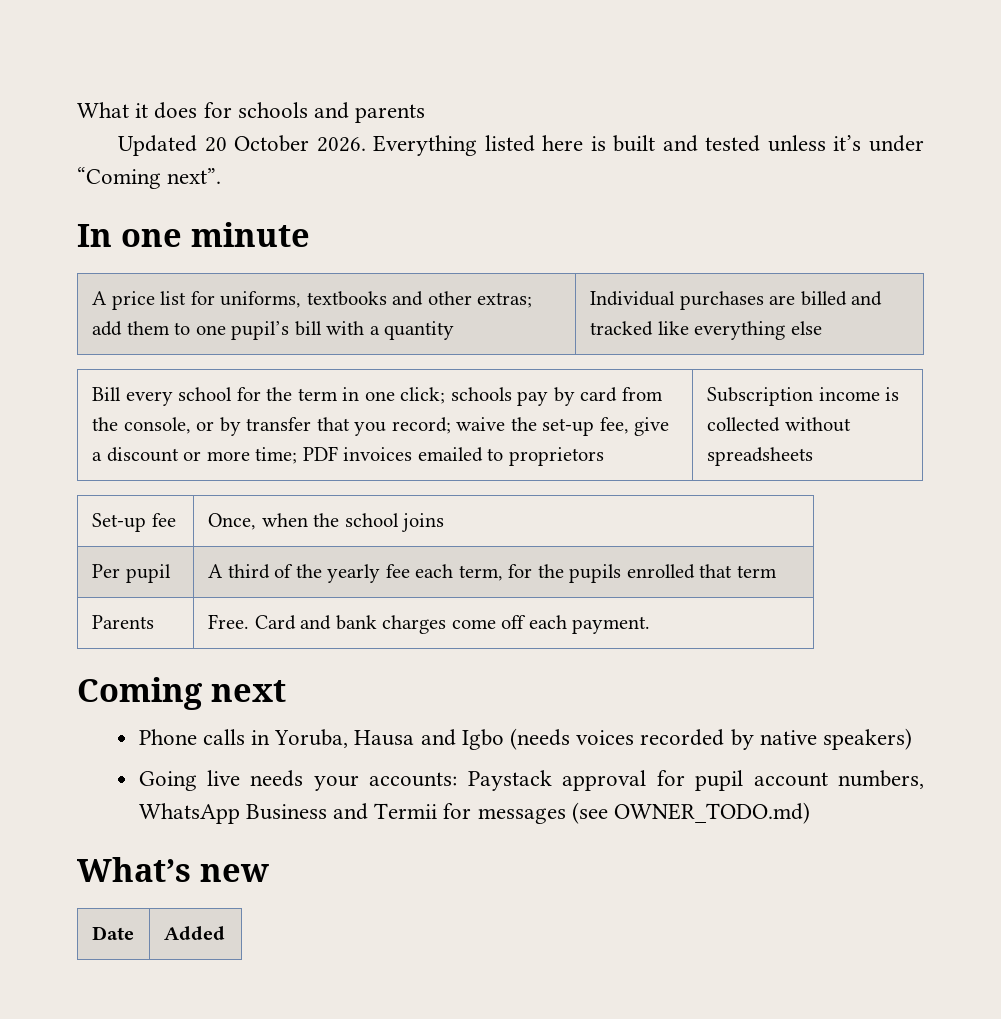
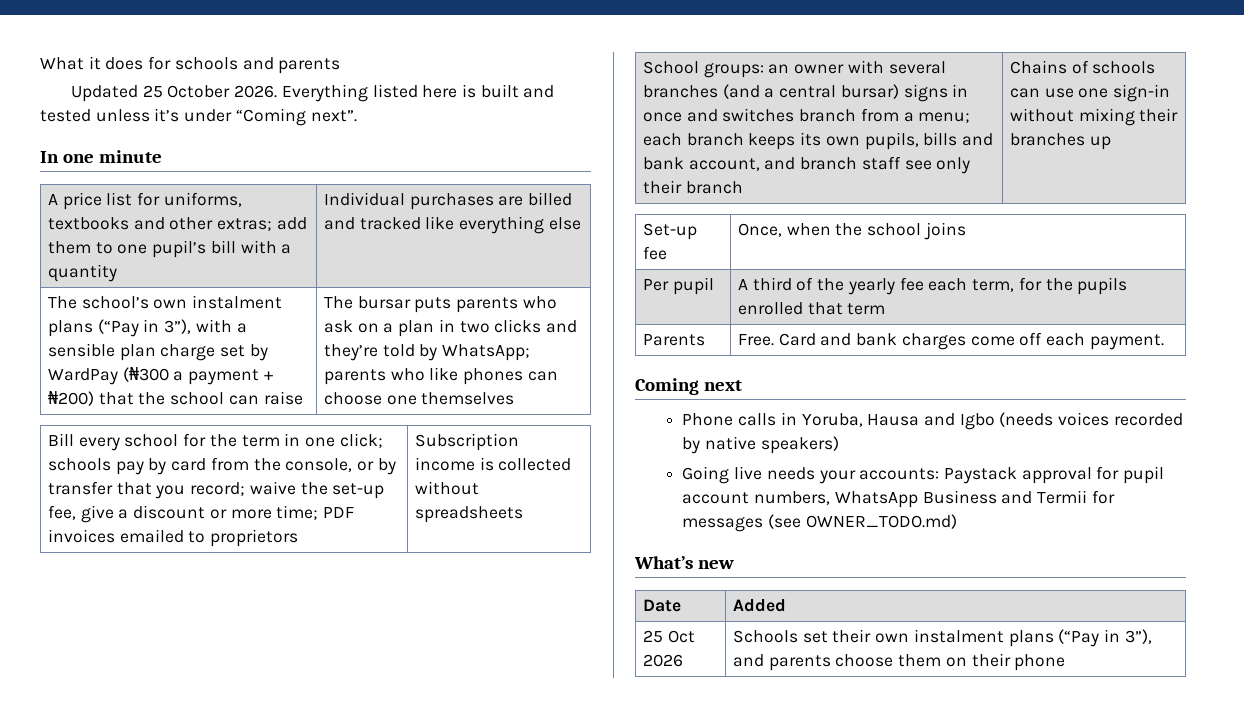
[204,137,227,152] 20 -> [142,85,163,98] 25
(822, 328) none -> [48,295,283,309] [48,319,247,337] [48,343,268,361] [48,367,273,385] [48,391,303,406] [324,296,557,313] [324,319,578,337] [324,344,531,361] [324,367,558,385] [324,392,515,405] // The school’s own instalment plans (“Pay in 3”), with a sensible plan charge set by WardPay (₦300 a payment + ₦200) that the school can raise | The bursar puts parents who ask on a plan in two clicks and they’re told by WhatsApp; parents who like phones can choose one themselves
(813, 456) none -> [643,60,946,78] [643,84,969,102] [643,108,971,123] [643,132,994,150] [643,156,971,174] [643,180,743,194] [1010,60,1156,74] [1010,84,1171,102] [1010,108,1179,126] [1010,133,1111,150] // School groups: an owner with several branches (and a central bursar) signs in once and switches branch from a menu; each branch keeps its own pupils, bills and bank account, and branch staff see only their branch | Chains of schools can use one sign-in without mixing their branches up
(225, 933) none -> [643,630,695,643] [643,654,684,667] [733,629,1152,647] [733,653,1066,671] // 25 Oct 2026 | Schools set their own instalment plans (“Pay in 3”), and parents choose them on their phone

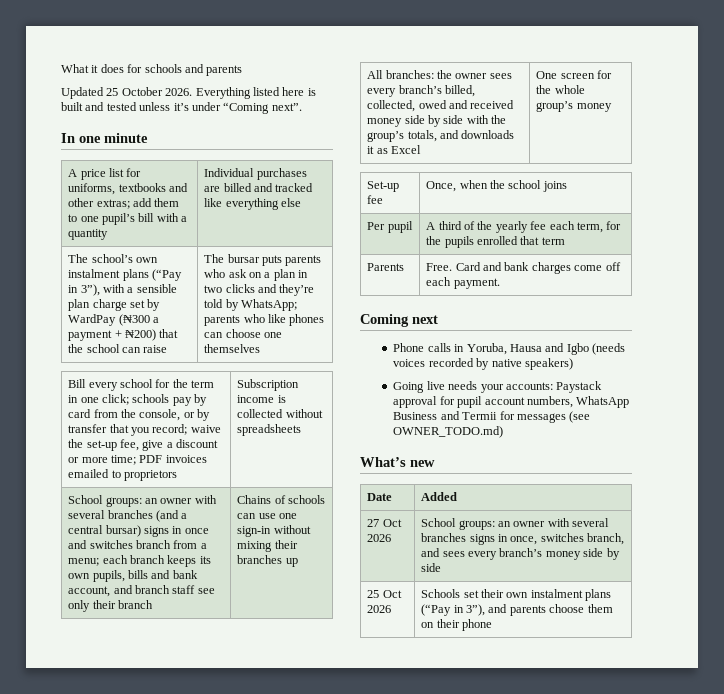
(1111, 143) none -> [367,70,512,79] [367,85,476,97] [367,100,515,112] [367,115,507,127] [367,130,515,142] [367,145,422,154] [536,70,613,79] [536,85,585,94] [536,101,612,112] // All branches: the owner sees every branch’s billed, collected, owed and received money side by side with the group’s totals, and downloads it as Excel | One screen for the whole group’s money
(787, 605) none -> [367,519,402,527] [367,534,392,542] [421,518,610,530] [421,533,625,545] [421,548,620,560] [421,563,442,572] // 27 Oct 2026 | School groups: an owner with several branches signs in once, switches branch, and sees every branch’s money side by side

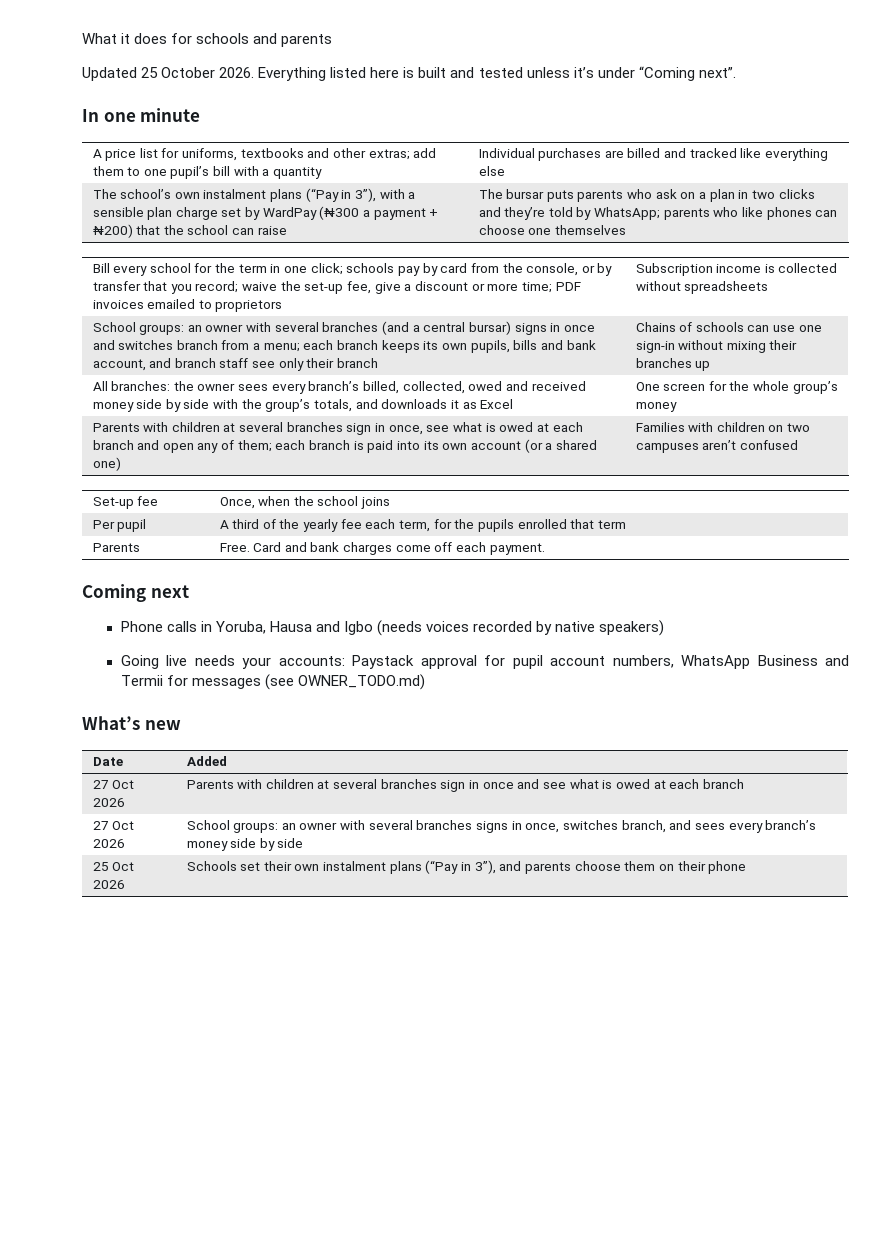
(612, 107) none -> [92,422,583,435] [92,439,597,453] [92,457,121,471] [635,422,811,432] [635,440,798,453] // Parents with children at several branches sign in once, see what is owed at each branch and open any of them; each branch is paid into its own account (or a shared one) | Families with children on two campuses aren’t confused
(458, 496) none -> [92,780,135,789] [92,798,125,807] [186,779,744,792] // 27 Oct 2026 | Parents with children at several branches sign in once and see what is owed at each branch

